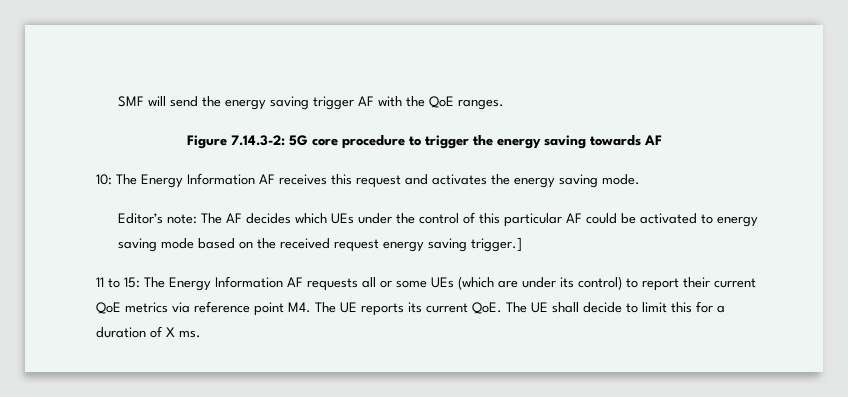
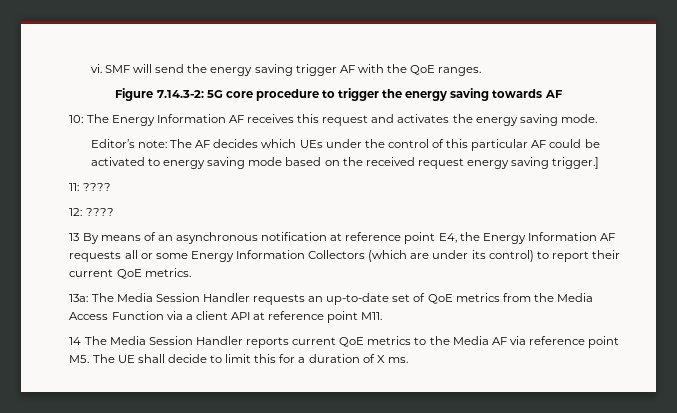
(118, 101) none -> [90,64,102,73] vi.
[96,277,166,288] 11 to 15: The -> [69,183,111,191] [69,208,114,216] [69,232,480,244] 11: ???? // 12: ???? // 13 By means of an asynchronous notification at reference point E4, the
[431,277,455,288] UEs -> [190,250,366,262] Energy Information Collectors
[125,301,503,316] metrics via reference point M4. The UE reports its current QoE. -> [144,268,191,277] [69,293,593,305] [69,311,383,323] [69,336,620,348] [69,355,90,363] metrics. // 13a: The Media Session Handler requests an up-to-date set of QoE metrics from the Media Access Function via a client API at reference point M11. // 14 The Media Session Handler reports current QoE metrics to the Media AF via reference point M5.

